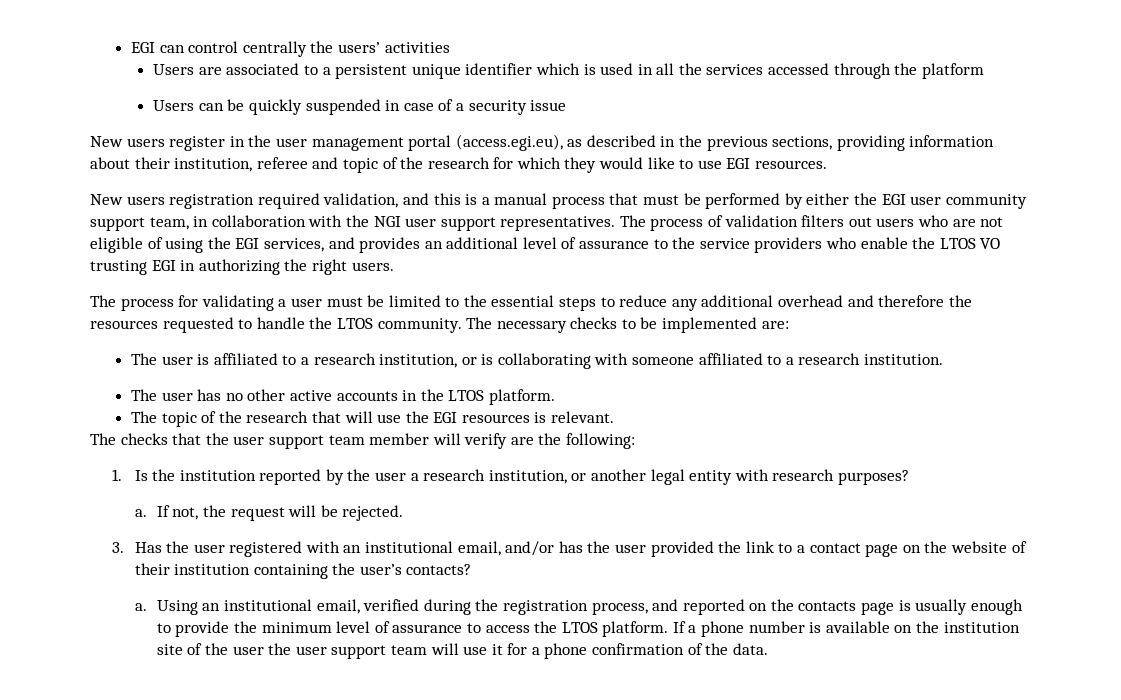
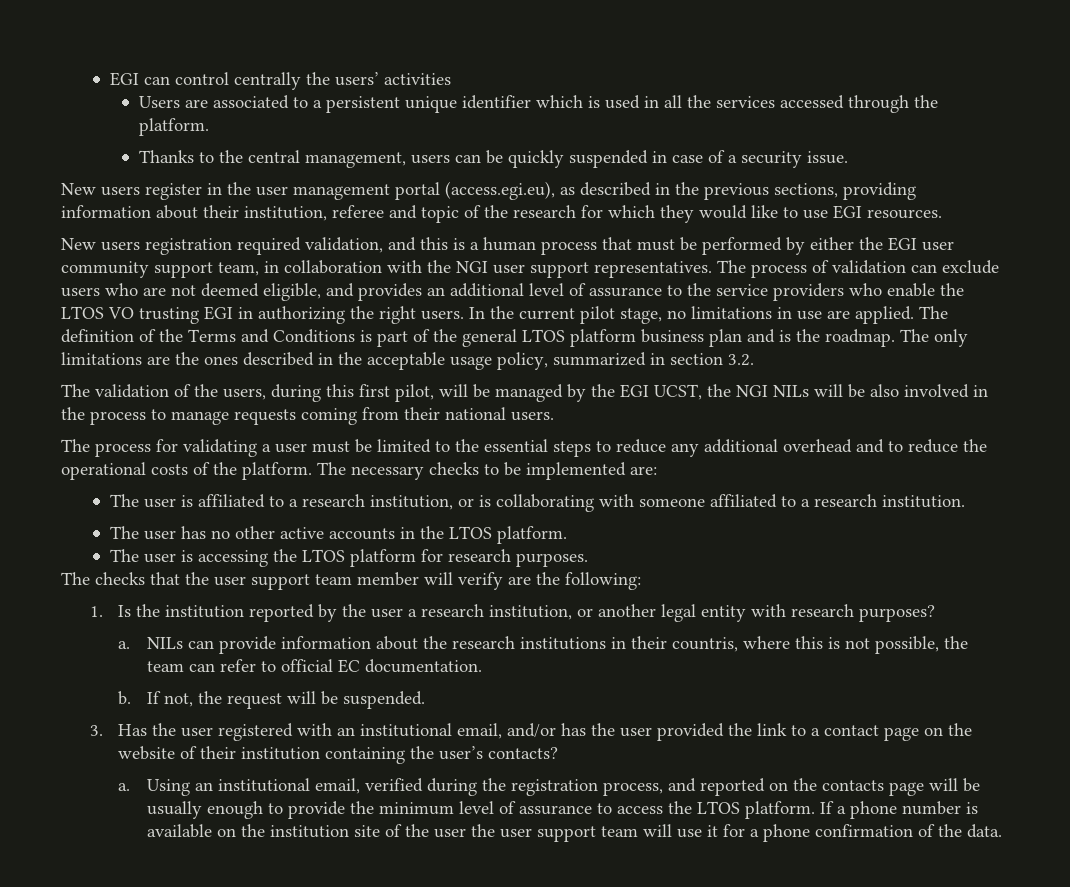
[921,63,984,79] [153,100,195,111] platform // Users -> [138,118,209,136] [138,150,450,168] platform. // Thanks to the central management, users
[530,100,567,111] issue -> [806,151,848,164] issue.
[494,193,548,205] manual -> [483,237,536,251] human
[801,215,872,227] filters out -> [911,260,999,274] can exclude
[90,237,324,253] eligible of using the EGI services, -> [201,283,321,301] deemed eligible,
(394, 266) none -> [469,306,948,324] [61,329,968,347] [61,352,754,370] [61,384,988,402] [61,407,554,425] In the current pilot stage, no limitations in use are applied. The definition of the Terms and Conditions is part of the general LTOS platform business plan and is the roadmap. The only limitations are the ones described in the acceptable usage policy, summarized in section 3.2. // The validation of the users, during this first pilot, will be managed by the EGI UCST, the NGI NILs will be also involved in the process to manage requests coming from their national users.
[878,295,972,307] [90,317,462,333] therefore the resources requested to handle the LTOS community. -> [888,439,987,453] [61,462,312,480] to reduce the operational costs of the platform.
[161,411,615,427] topic of the research that will use the EGI resources is relevant. -> [143,549,588,567] user is accessing the LTOS platform for research purposes.
(147, 513) none -> [146,636,968,654] [146,659,482,673] [118,691,132,705] NILs can provide information about the research institutions in their countris, where this is not possible, the team can refer to official EC documentation. // b.
[342,505,404,521] rejected. -> [342,691,425,709] suspended.
[898,600,911,611] is -> [928,778,980,792] will be

